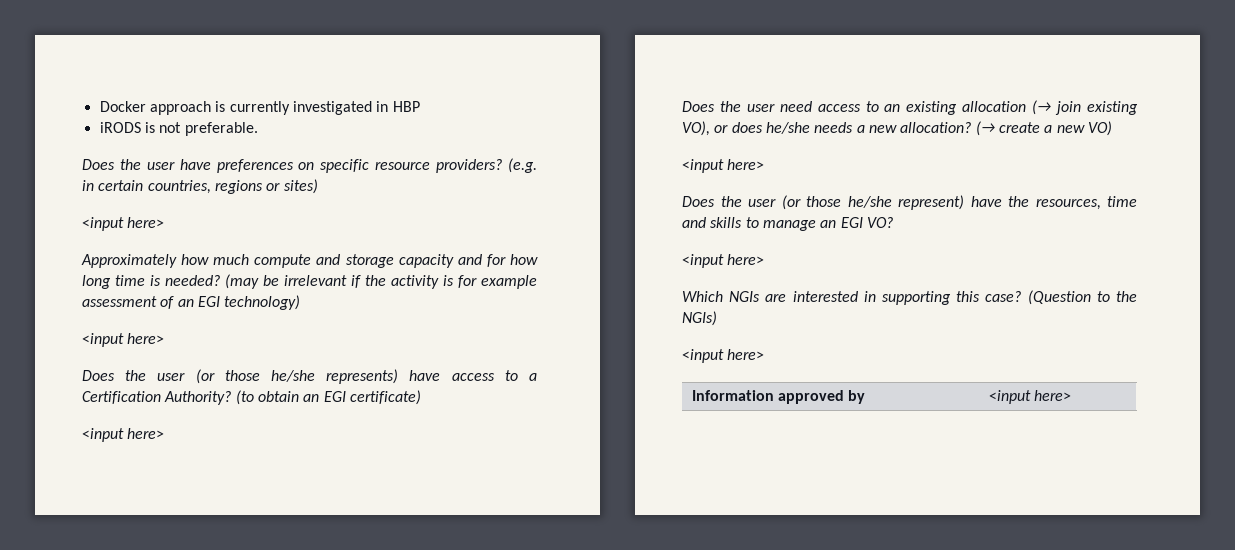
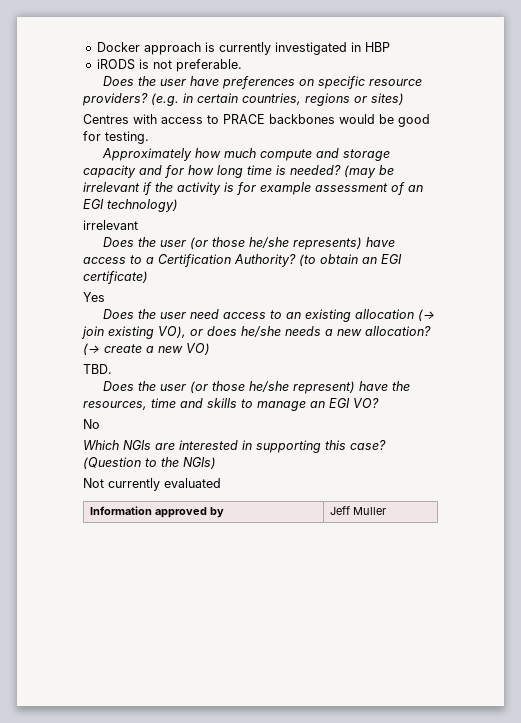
[82,217,165,231] <input here> -> [83,114,430,127] [83,131,149,144] Centres with access to PRACE backbones would be good for testing.
[82,333,165,347] <input here> -> [83,220,138,230] irrelevant
[82,428,165,442] <input here> -> [83,292,105,302] Yes
[682,159,765,173] <input here> -> [83,364,112,374] TBD.
[682,254,765,268] <input here> -> [83,419,100,429] No
[682,349,765,363] <input here> -> [83,478,221,491] Not currently evaluated
[988,390,1071,404] <input here> -> [329,506,386,515] Jeff Muller

